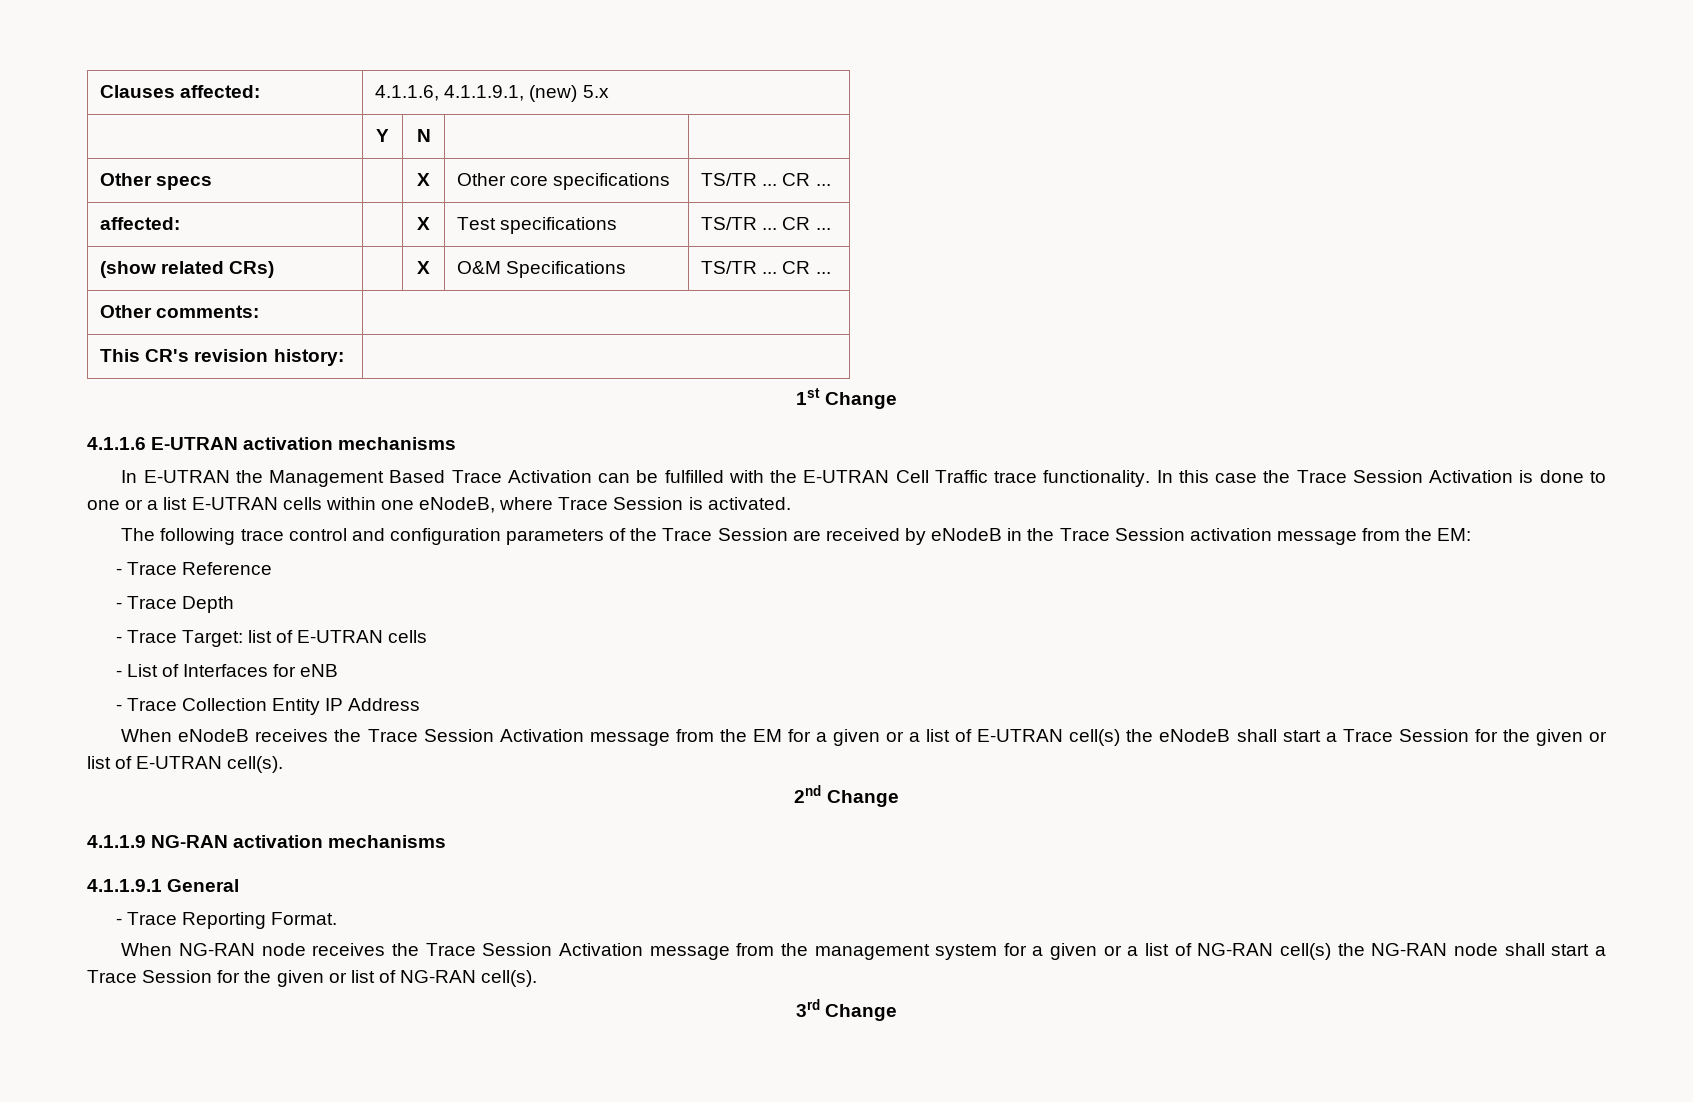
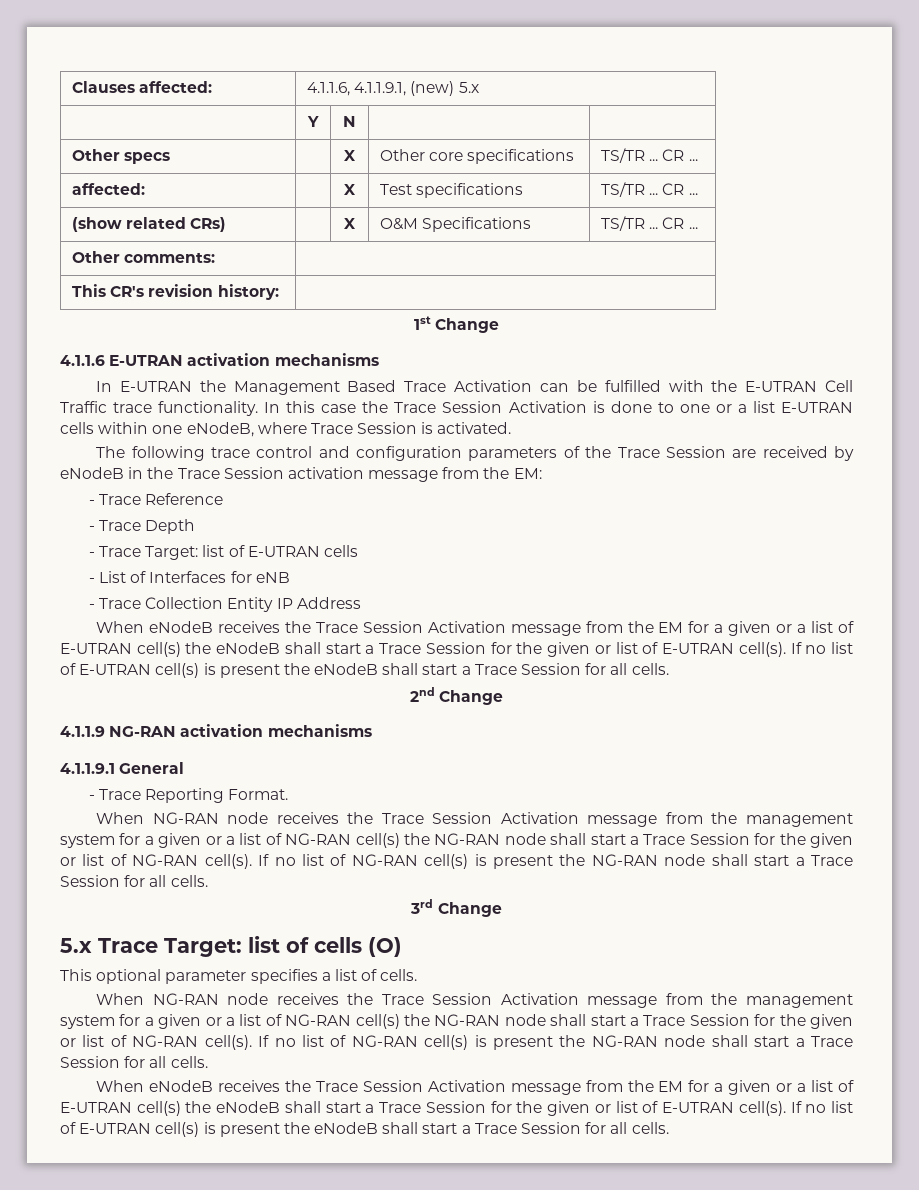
(284, 764) none -> [790,642,853,654] [60,663,669,678] If no list of E-UTRAN cell(s) is present the eNodeB shall start a Trace Session for all cells.
[795,999,898,1021] // 3rd Change -> [258,854,854,869] [60,875,208,887] [410,899,502,917] [60,936,402,957] [60,969,418,984] [96,993,853,1008] [60,1014,853,1029] [60,1035,854,1050] [60,1056,208,1068] [96,1080,854,1095] [60,1101,853,1116] [60,1122,669,1137] If no list of NG-RAN cell(s) is present the NG-RAN node shall start a Trace Session for all cells. // 3rd Change // 5.x Trace Target: list of cells (O) // This optional parameter specifies a list of cells. // When NG-RAN node receives the Trace Session Activation message from the management system for a given or a list of NG-RAN cell(s) the NG-RAN node shall start a Trace Session for the given or list of NG-RAN cell(s). If no list of NG-RAN cell(s) is present the NG-RAN node shall start a Trace Session for all cells. // When eNodeB receives the Trace Session Activation message from the EM for a given or a list of E-UTRAN cell(s) the eNodeB shall start a Trace Session for the given or list of E-UTRAN cell(s). If no list of E-UTRAN cell(s) is present the eNodeB shall start a Trace Session for all cells.

